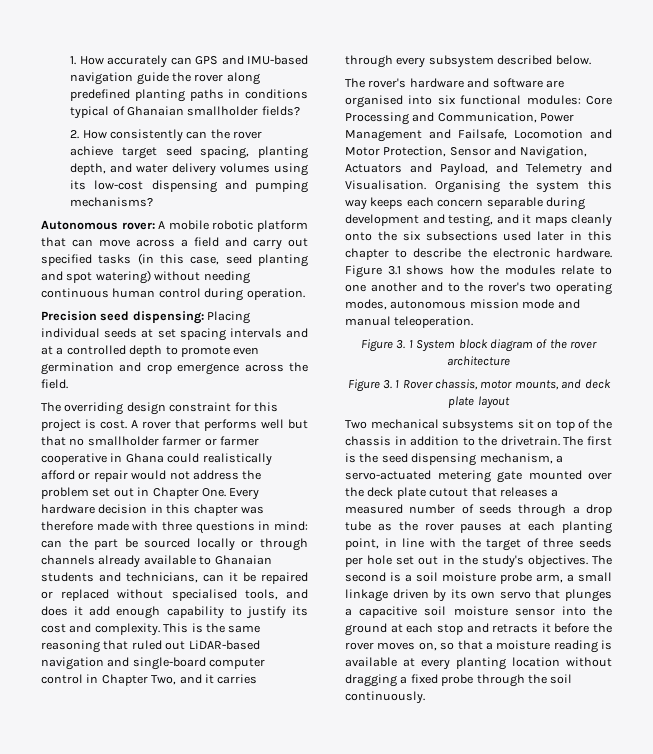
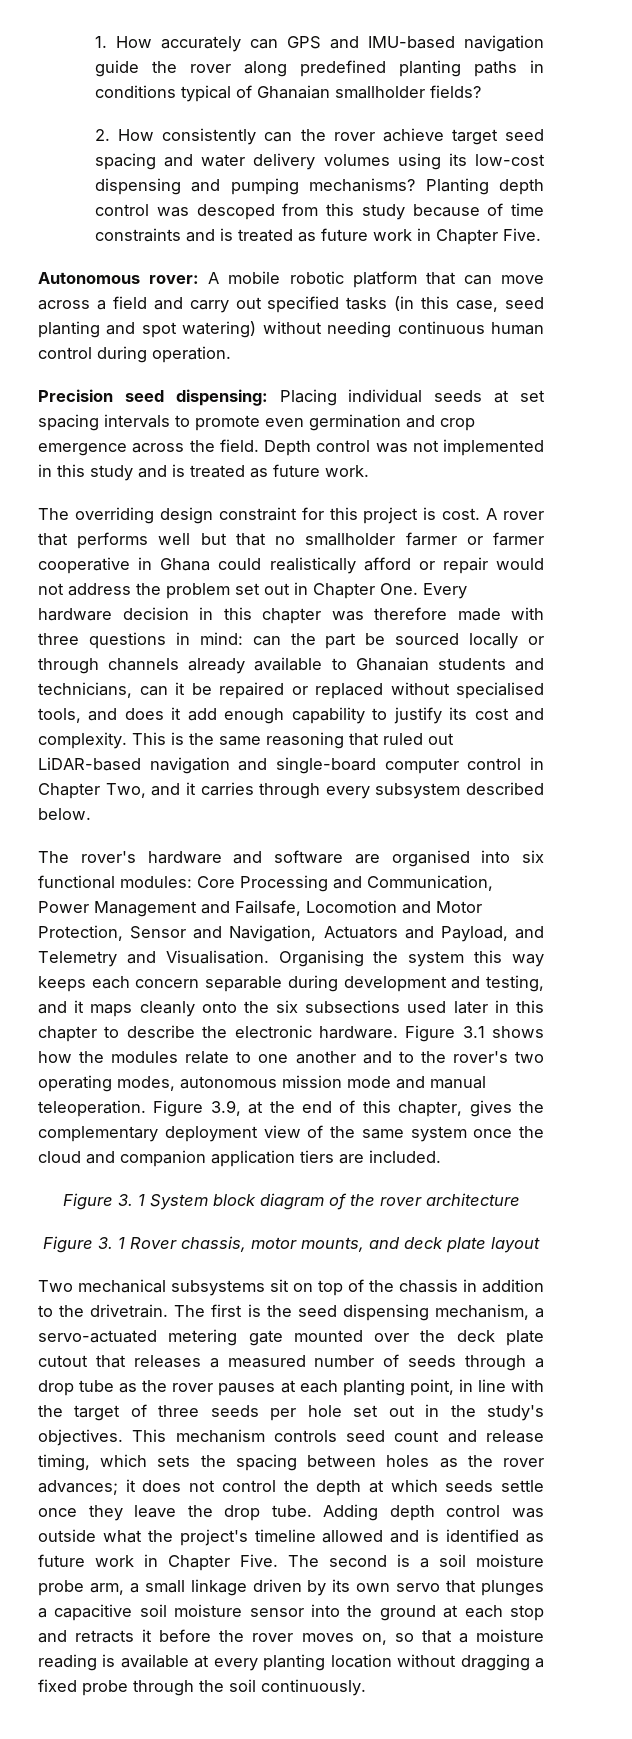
[200,146,308,159] [70,163,107,175] spacing, planting depth, -> [95,153,157,170] spacing
(154, 202) none -> [425,178,544,195] [95,203,545,220] [95,228,542,245] Planting depth control was descoped from this study because of time constraints and is treated as future work in Chapter Five.
[286,328,308,338] [41,345,163,357] and at a controlled depth -> (170, 421) none
(68, 384) none -> [264,439,544,456] [38,464,369,481] Depth control was not implemented in this study and is treated as future work.
(474, 322) none -> [153,1100,544,1117] [38,1125,544,1142] [38,1150,441,1167] Figure 3.9, at the end of this chapter, gives the complementary deployment view of the same system once the cloud and companion application tiers are included.
(588, 561) none -> [132,1429,544,1443] [38,1454,544,1471] [38,1479,544,1496] [38,1504,544,1521] [38,1529,545,1546] [38,1554,278,1571] This mechanism controls seed count and release timing, which sets the spacing between holes as the rover advances; it does not control the depth at which seeds settle once they leave the drop tube. Adding depth control was outside what the project's timeline allowed and is identified as future work in Chapter Five.

